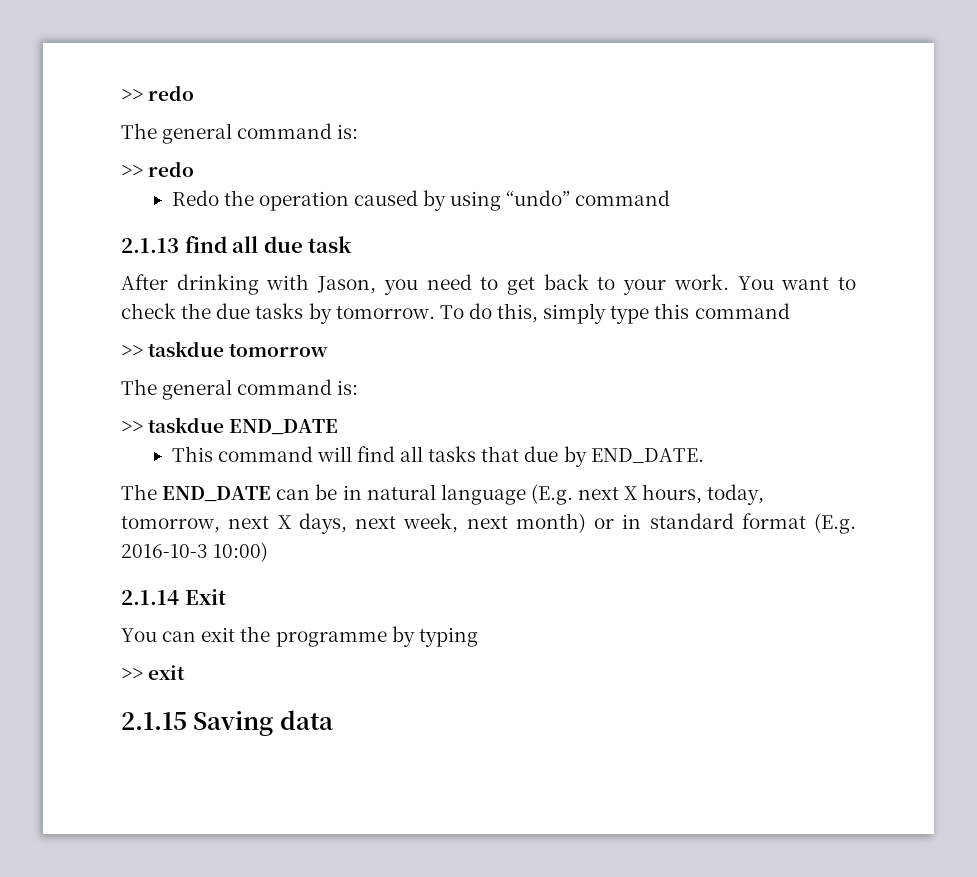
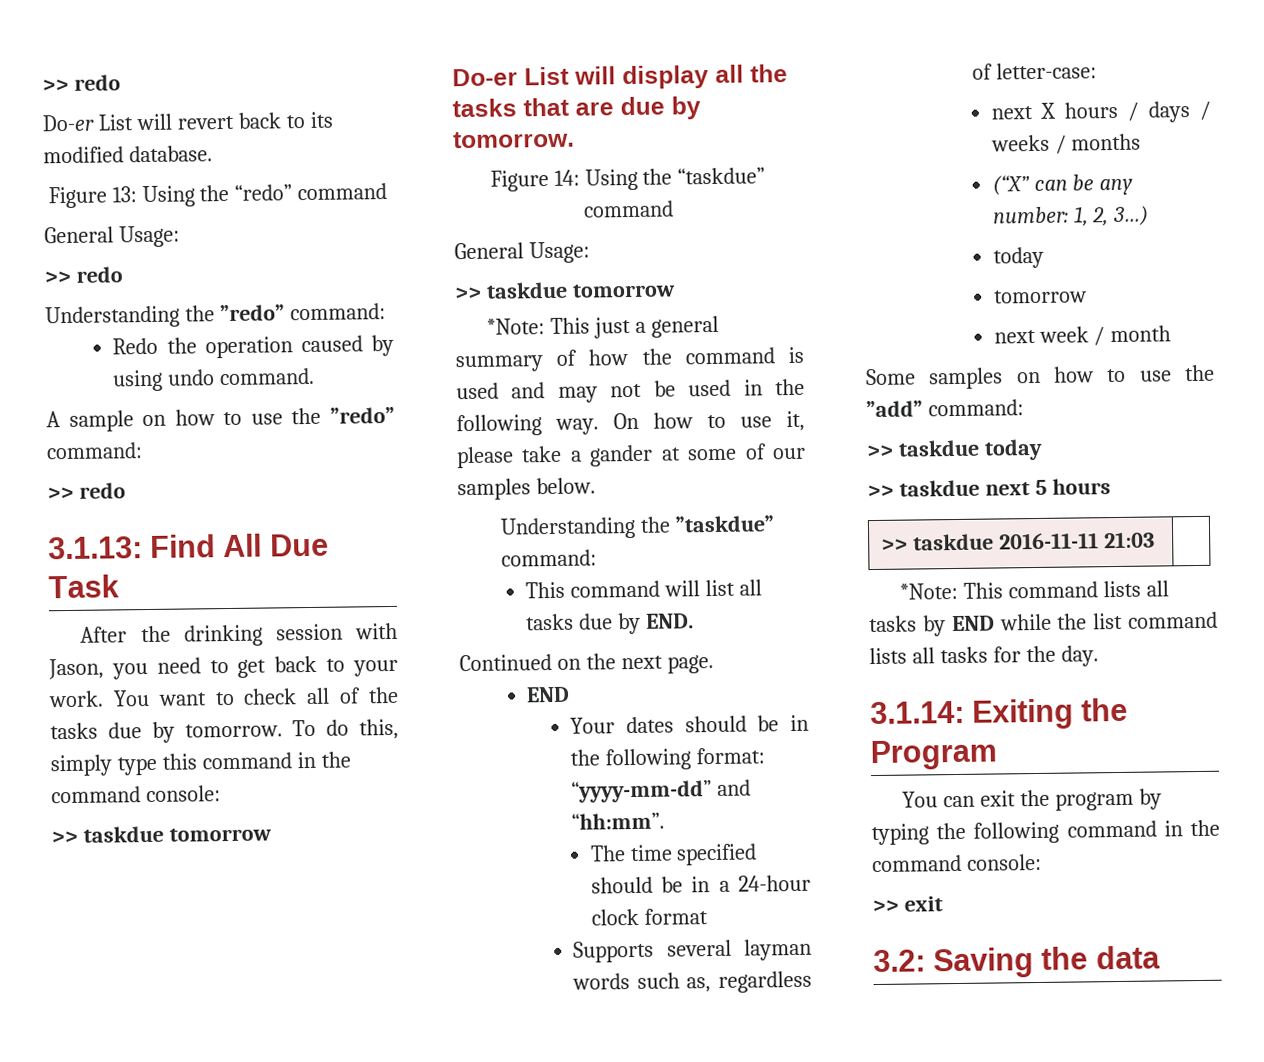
[121,85,195,101] [121,123,359,144] [121,161,195,177] >> redo // The general command is: // >> redo -> [42,74,121,92] [42,111,333,132] [43,145,213,164] [47,183,388,209] [44,225,180,248] [44,266,123,284] [45,303,386,329] >> redo // Do-er List will revert back to its modified database. // Figure 13: Using the “redo” command // General Usage: // >> redo // Understanding the ”redo” command:
[506,190,671,206] [121,236,353,253] [121,274,259,295] “undo” command // 2.1.13 find all due task // After drinking -> [167,367,316,386] [46,406,395,432] [46,442,143,460] [47,482,126,500] [48,533,329,560] [48,574,119,599] [80,623,343,647] undo command. // A sample on how to use the ”redo” command: // >> redo // 3.1.13: Find All Due Task // After the drinking session
[181,303,304,319] the due tasks -> [306,686,399,705] [50,722,142,740] all of the tasks due
[121,341,329,357] [121,379,359,400] [121,417,339,435] // >> taskdue tomorrow // The general command is: // >> taskdue END_DATE -> [296,751,351,769] [51,785,221,804] [51,825,272,844] [452,64,788,90] [452,96,701,120] [453,130,575,149] [489,167,766,192] [582,200,674,218] [454,241,590,264] [454,281,676,300] [486,315,720,339] [455,346,804,373] [456,378,805,403] [456,410,805,437] [456,443,806,469] [457,477,596,501] [500,515,776,540] [501,549,598,567] in the command console: // >> taskdue tomorrow // Do-er List will display all the tasks that are due by tomorrow. // Figure 14: Using the “taskdue” command // General Usage: // >> taskdue tomorrow // *Note: This just a general summary of how the command is used and may not be used in the following way. On how to use it, please take a gander at some of our samples below. // Understanding the ”taskdue” command:
[356,446,704,467] [121,484,765,505] [121,513,856,534] [121,542,269,562] [121,589,226,605] find all tasks that due by END_DATE. // The END_DATE can be in natural language (E.g. next X hours, today, tomorrow, next X days, next week, next month) or in standard format (E.g. 2016-10-3 10:00) // 2.1.14 Exit -> [705,579,763,597] [526,612,695,635] [459,653,714,674] [526,686,571,703] [570,714,809,734] [570,747,766,771] [571,779,752,803] [571,812,666,830] [589,843,758,866] [590,874,811,894] [590,908,708,926] [573,938,812,963] [572,970,812,993] [972,62,1098,80] [990,100,1211,123] [990,133,1142,154] [991,174,1134,196] [992,205,1150,227] [992,246,1044,269] [993,289,1087,304] [993,325,1172,346] [866,364,1215,390] [866,399,1024,418] [866,438,1043,461] [867,478,1111,498] [880,531,1155,551] [899,580,1170,600] [869,611,1218,637] [869,645,1099,667] [870,697,1129,730] [870,739,997,771] list all tasks due by END. // Continued on the next page. // END // Your dates should be in the following format: “yyyy-mm-dd” and “hh:mm”. // The time specified should be in a 24-hour clock format // Supports several layman words such as, regardless of letter-case: // next X hours / days / weeks / months // (“X” can be any number: 1, 2, 3…) // today // tomorrow // next week / month // Some samples on how to use the ”add” command: // >> taskdue today // >> taskdue next 5 hours // >> taskdue 2016-11-11 21:03 | // *Note: This command lists all tasks by END while the list command lists all tasks for the day. // 3.1.14: Exiting the Program
[275,631,387,647] programme -> [1055,791,1135,811] program
(478, 637) none -> [936,819,1220,844] [872,853,1042,873] the following command in the command console:
[121,711,274,736] 2.1.15 Saving -> [873,946,1089,979] 3.2: Saving the

